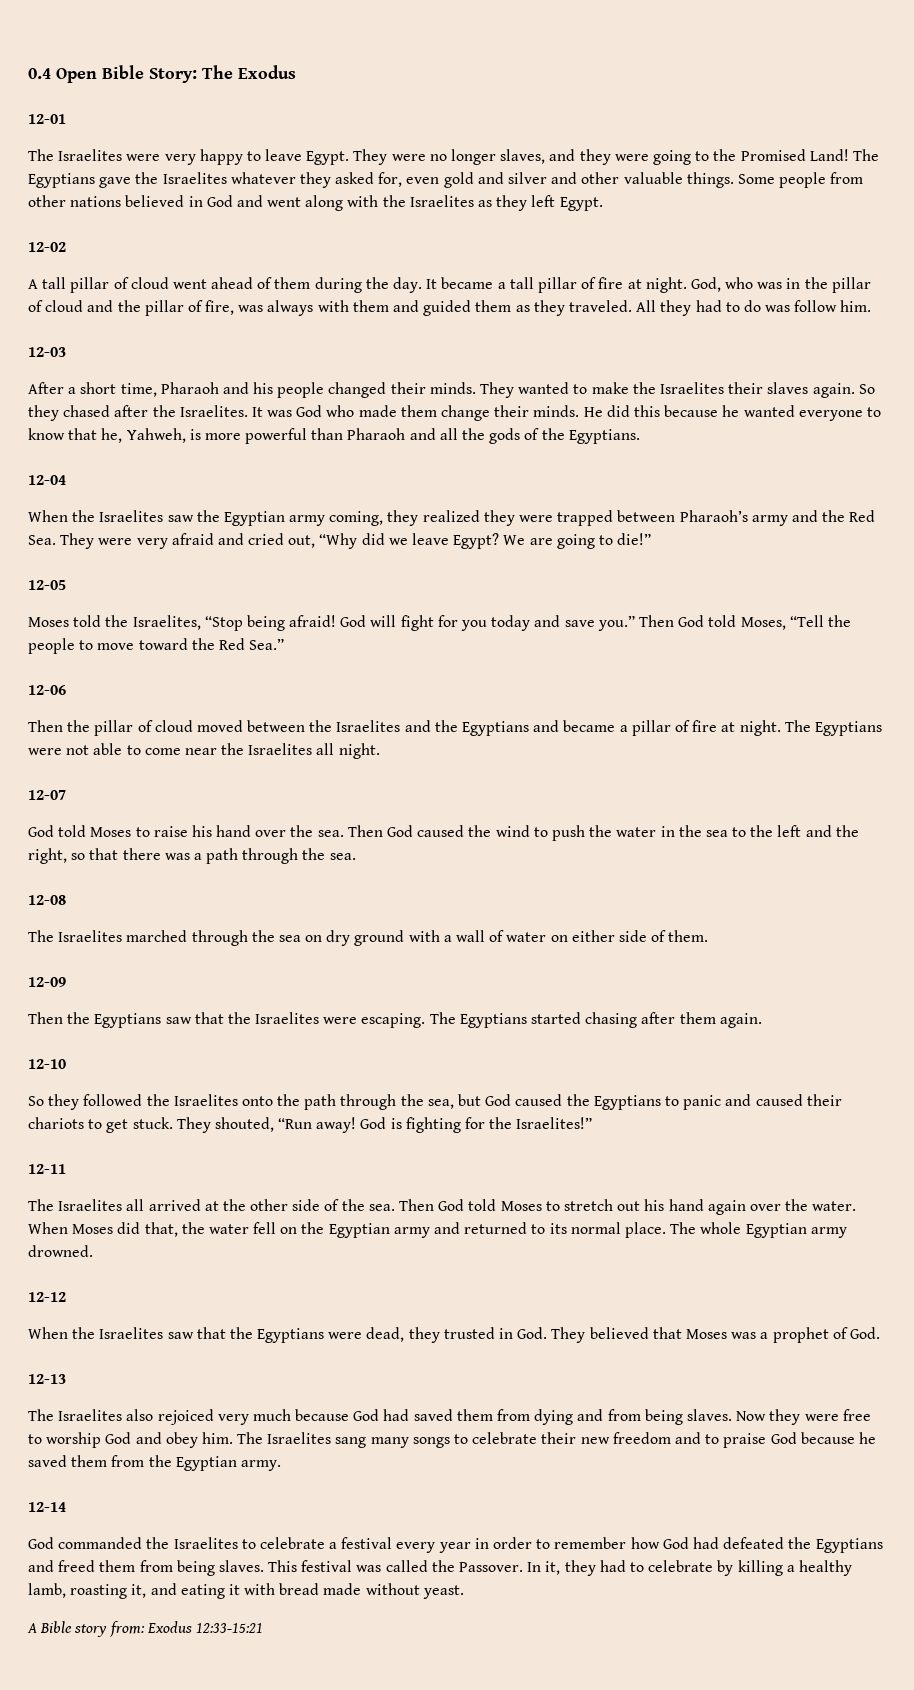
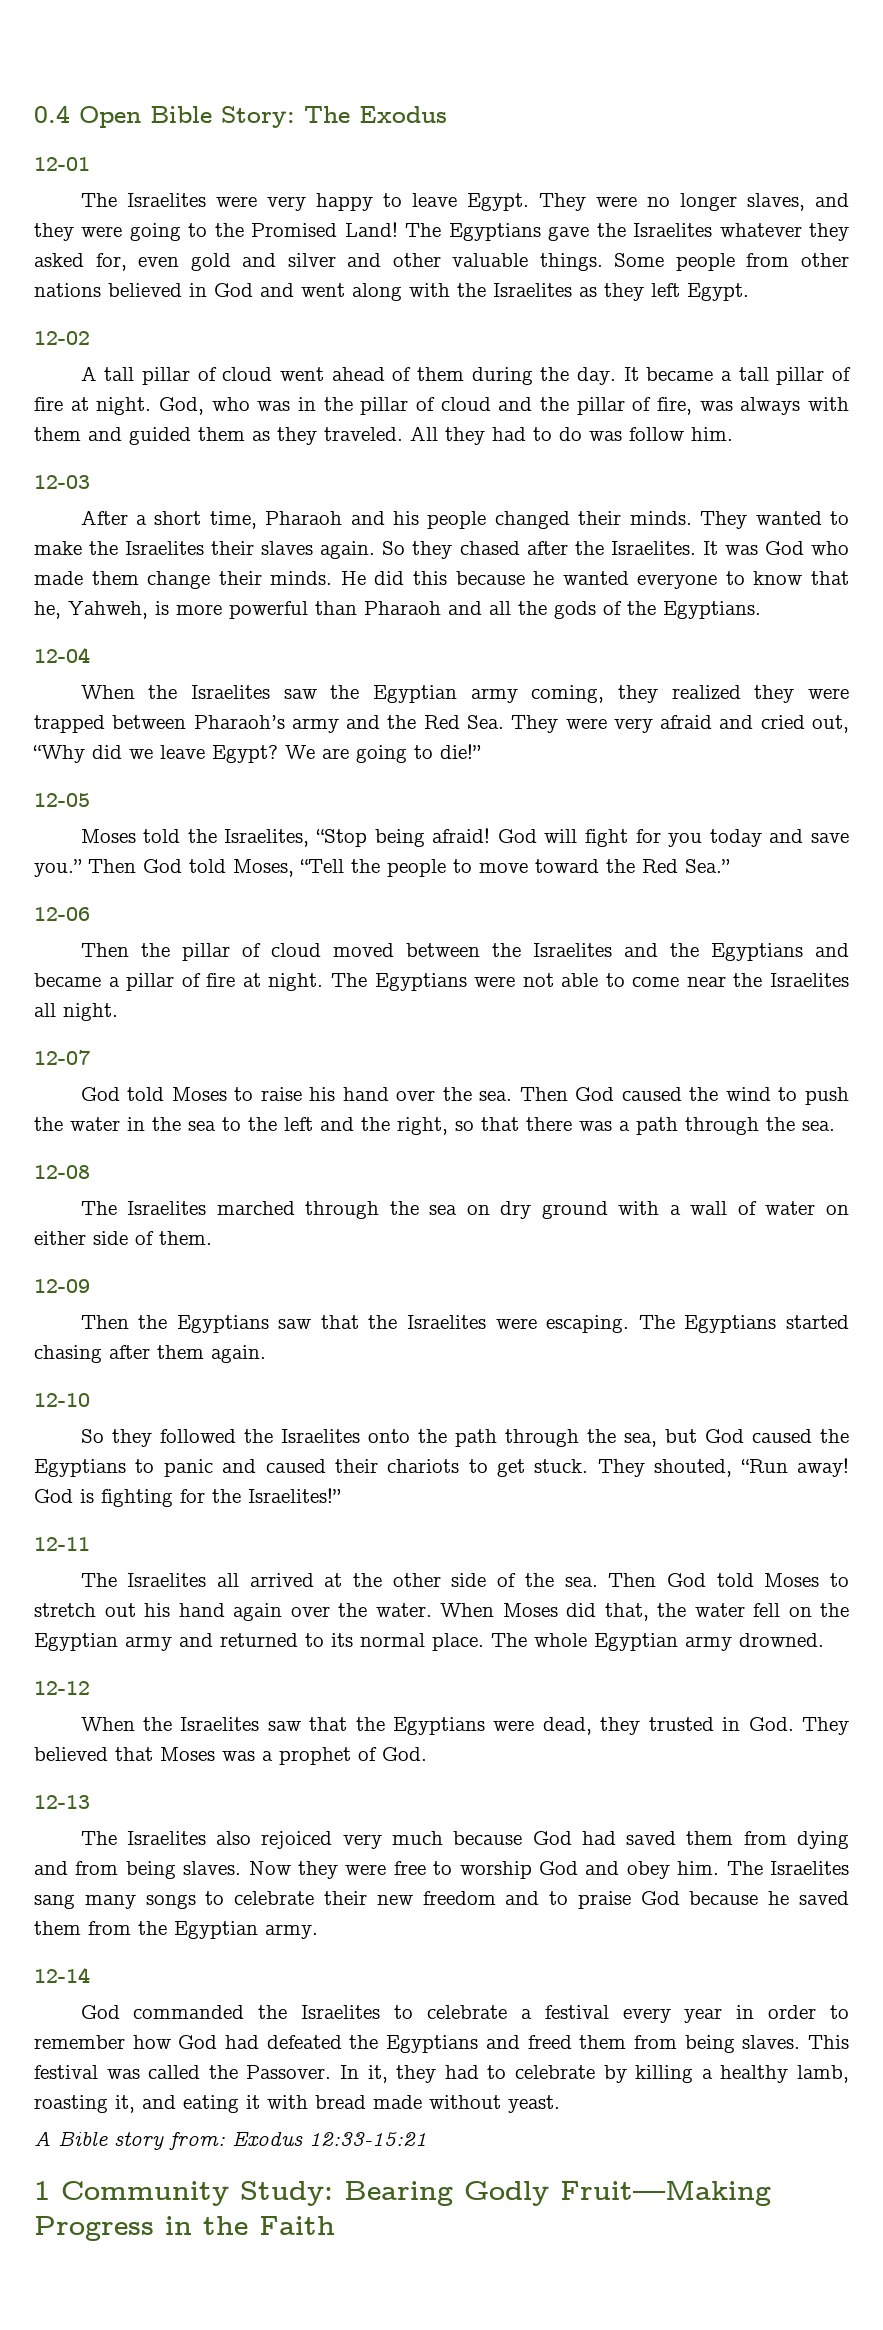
(263, 1628) none -> [34,2180,771,2206] [34,2216,335,2241] // 1 Community Study: Bearing Godly Fruit—Making Progress in the Faith

